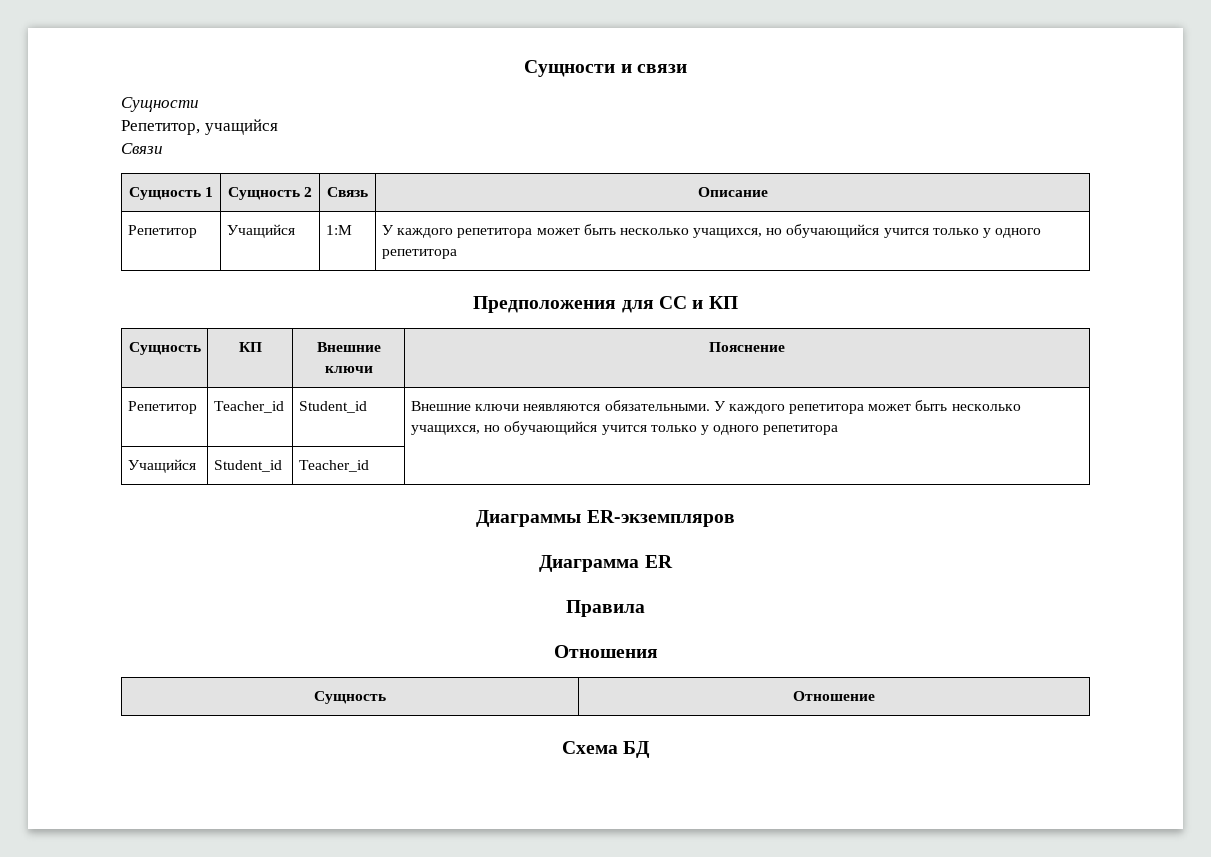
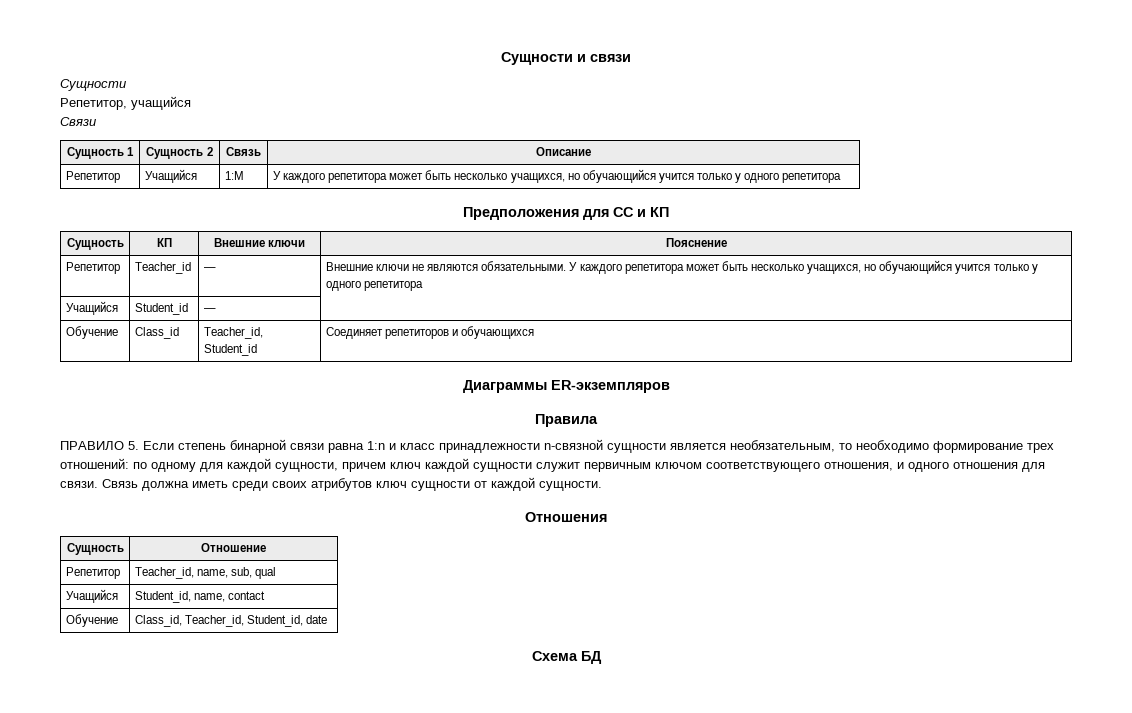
[298,401,367,413] [410,401,601,411] Student_id | Внешние ключи неявляются -> [203,267,216,271] [325,262,479,271] — | Внешние ключи не являются
[298,460,369,472] [476,510,735,527] [539,555,673,572] [566,600,645,617] [553,645,658,658] [314,691,386,704] [793,691,875,701] Teacher_id | // Диаграммы ER-экземпляров // Диаграмма ER // Правила // Отношения // Сущность | Отношение -> [203,308,216,312] [65,326,118,339] [134,327,179,339] [203,327,263,339] [203,344,257,356] [325,326,535,339] [462,380,670,393] [535,414,598,427] [60,439,1054,453] [60,458,1045,472] [60,477,602,491] [525,512,607,522] [66,543,124,555] [200,543,266,552] [65,567,120,579] [134,567,277,579] [65,589,118,603] [134,591,266,603] [65,614,118,627] [134,615,328,627] — | // Обучение | Class_id | Teacher_id, Student_id | Соединяет репетиторов и обучающихся // Диаграммы ER-экземпляров // Правила // ПРАВИЛО 5. Если степень бинарной связи равна 1:n и класс принадлежности n-связной сущности является необязательным, то необходимо формирование трех отношений: по одному для каждой сущности, причем ключ каждой сущности служит первичным ключом соответствующего отношения, и одного отношения для связи. Связь должна иметь среди своих атрибутов ключ сущности от каждой сущности. // Отношения // Сущность | Отношение // Репетитор | Teacher_id, name, sub, qual // Учащийся | Student_id, name, contact // Обучение | Class_id, Teacher_id, Student_id, date

